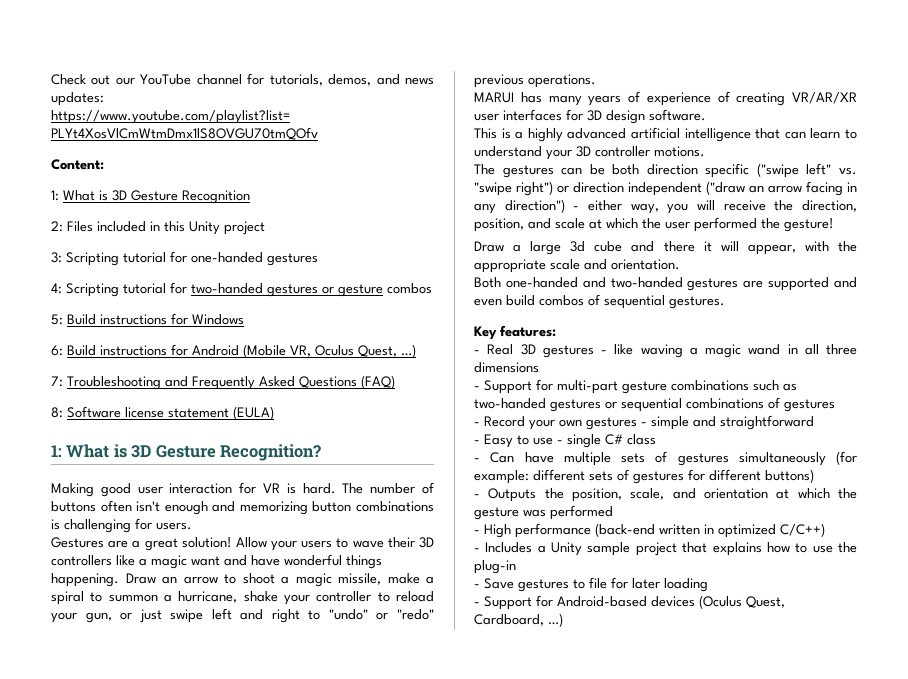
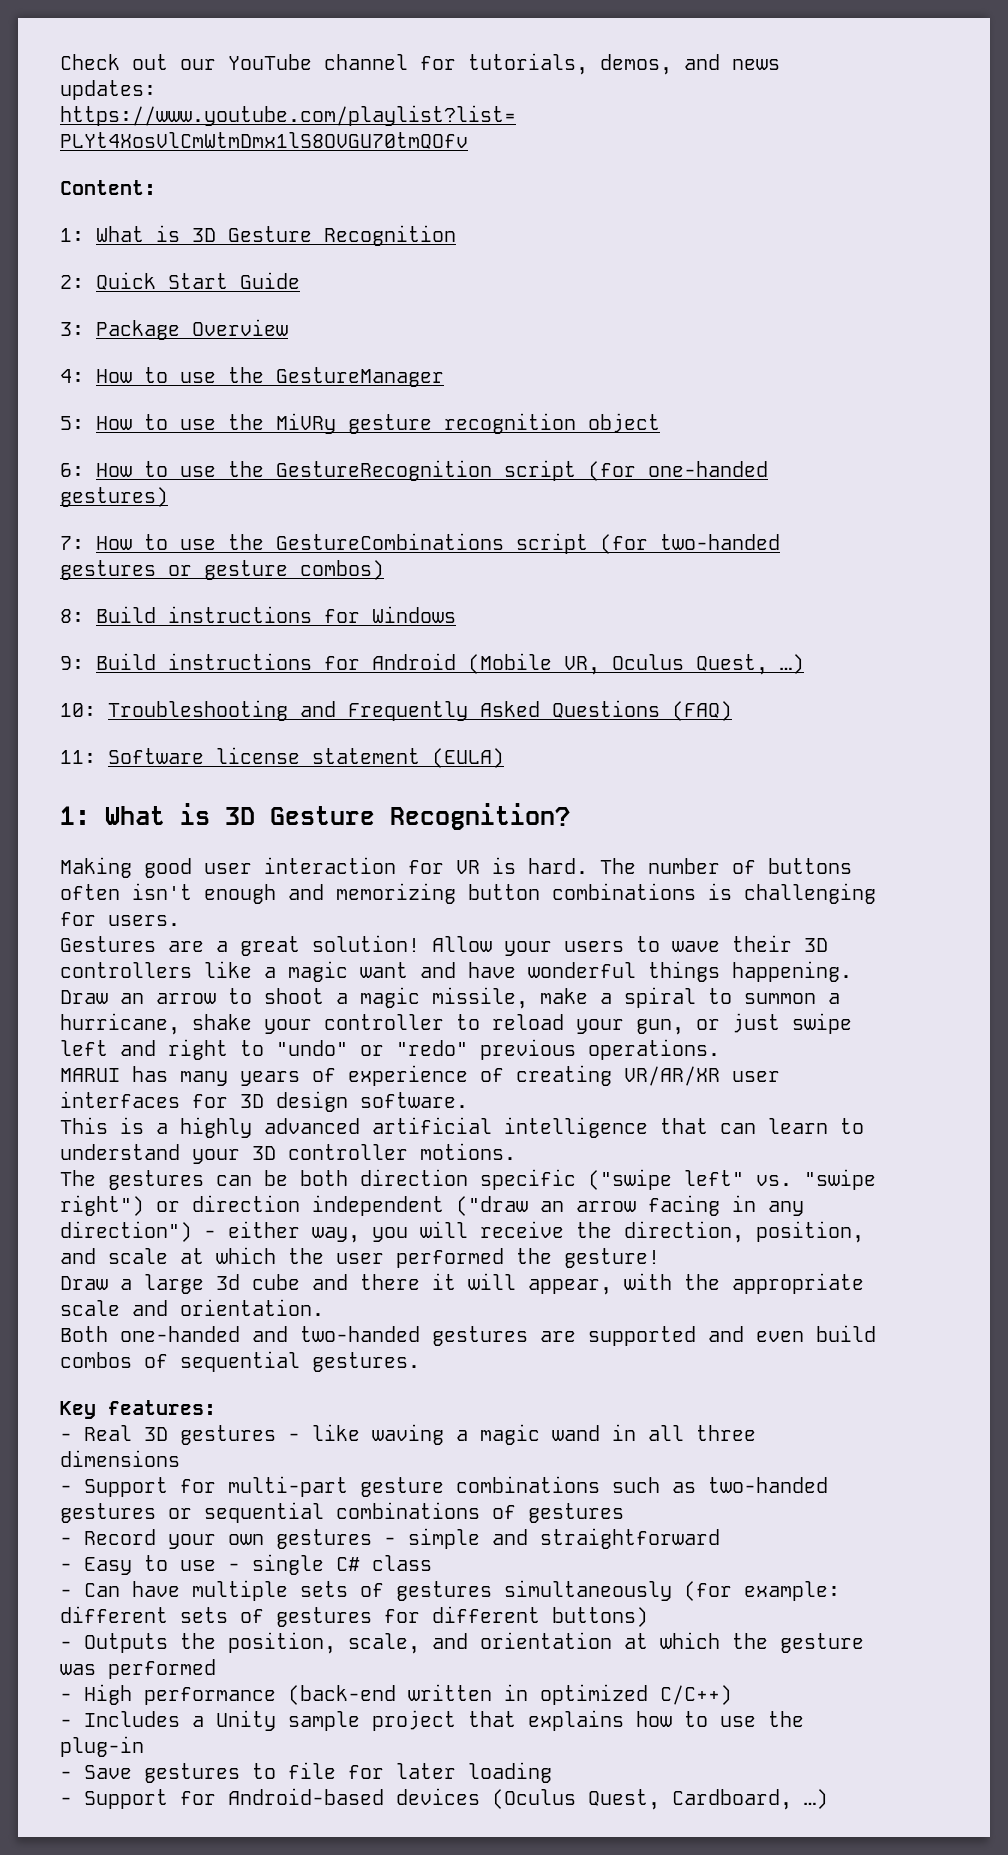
[67,221,265,235] [51,251,318,266] [51,282,187,297] Files included in this Unity project // 3: Scripting tutorial for one-handed gestures // 4: Scripting tutorial for -> [96,272,300,290] [60,319,288,340] [60,367,444,387] [60,413,660,434] [60,460,768,481] [60,487,168,507] [60,533,648,554] Quick Start Guide // 3: Package Overview // 4: How to use the GestureManager // 5: How to use the MiVRy gesture recognition object // 6: How to use the GestureRecognition script (for one-handed gestures) // 7: How to use the GestureCombinations script (for
[387,283,432,294] [51,314,63,325] combos // 5: -> [300,560,384,580] [60,609,84,623] combos) // 8:
[51,345,63,356] 6: -> [60,656,84,670] 9:
[51,376,63,387] 7: -> [60,703,96,717] 10:
[51,407,63,418] 8: -> [60,750,96,764] 11:

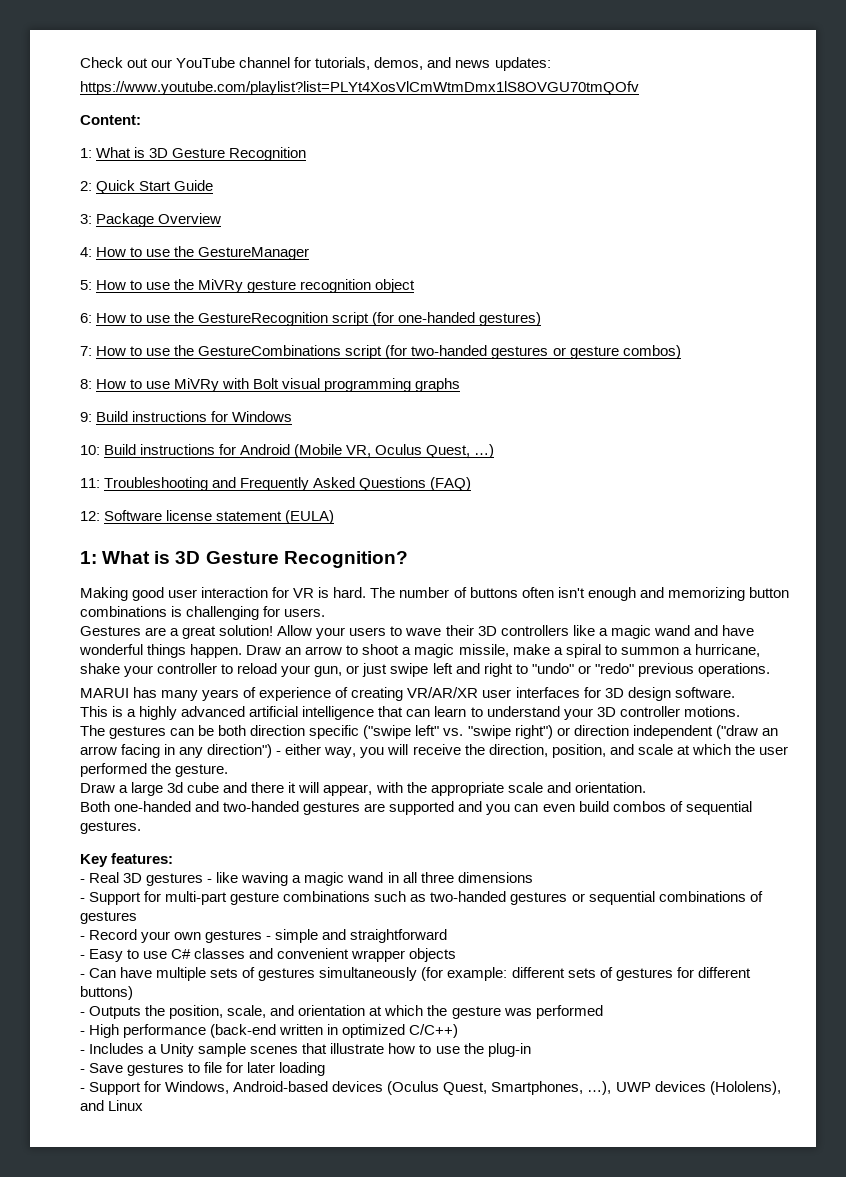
(84, 616) none -> [96,378,461,392] [80,412,92,422] How to use MiVRy with Bolt visual programming graphs // 9:
[60,656,84,670] 9: -> [80,445,100,455] 10:
[60,703,96,717] 10: -> [80,478,100,488] 11:
[60,750,96,764] 11: -> [80,511,100,521] 12:
[360,962,408,978] want -> [653,625,690,636] wand
[732,961,852,982] happening. -> [190,644,243,658] happen.
[564,1248,660,1268] gesture! -> [175,764,229,777] gesture.
(744, 1334) none -> [486,804,539,815] you can
[228,1554,432,1575] - single C# class -> [171,948,457,962] C# classes and convenient wrapper objects
[372,1710,624,1731] project that explains -> [250,1043,385,1054] scenes that illustrate
(216, 1798) none -> [165,1081,230,1094] Windows,
[672,1789,828,1810] Cardboard, …) -> [491,1081,781,1095] [80,1100,144,1111] Smartphones, …), UWP devices (Hololens), and Linux

